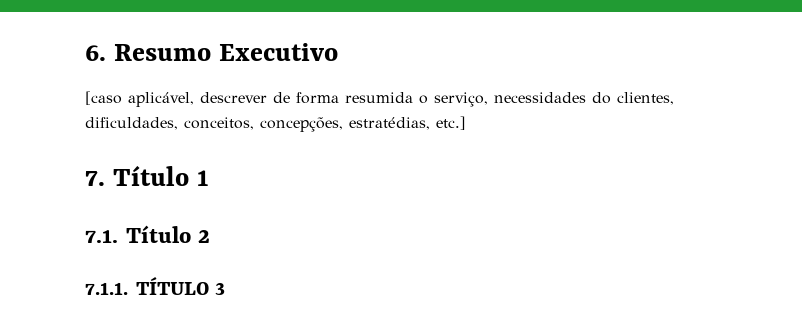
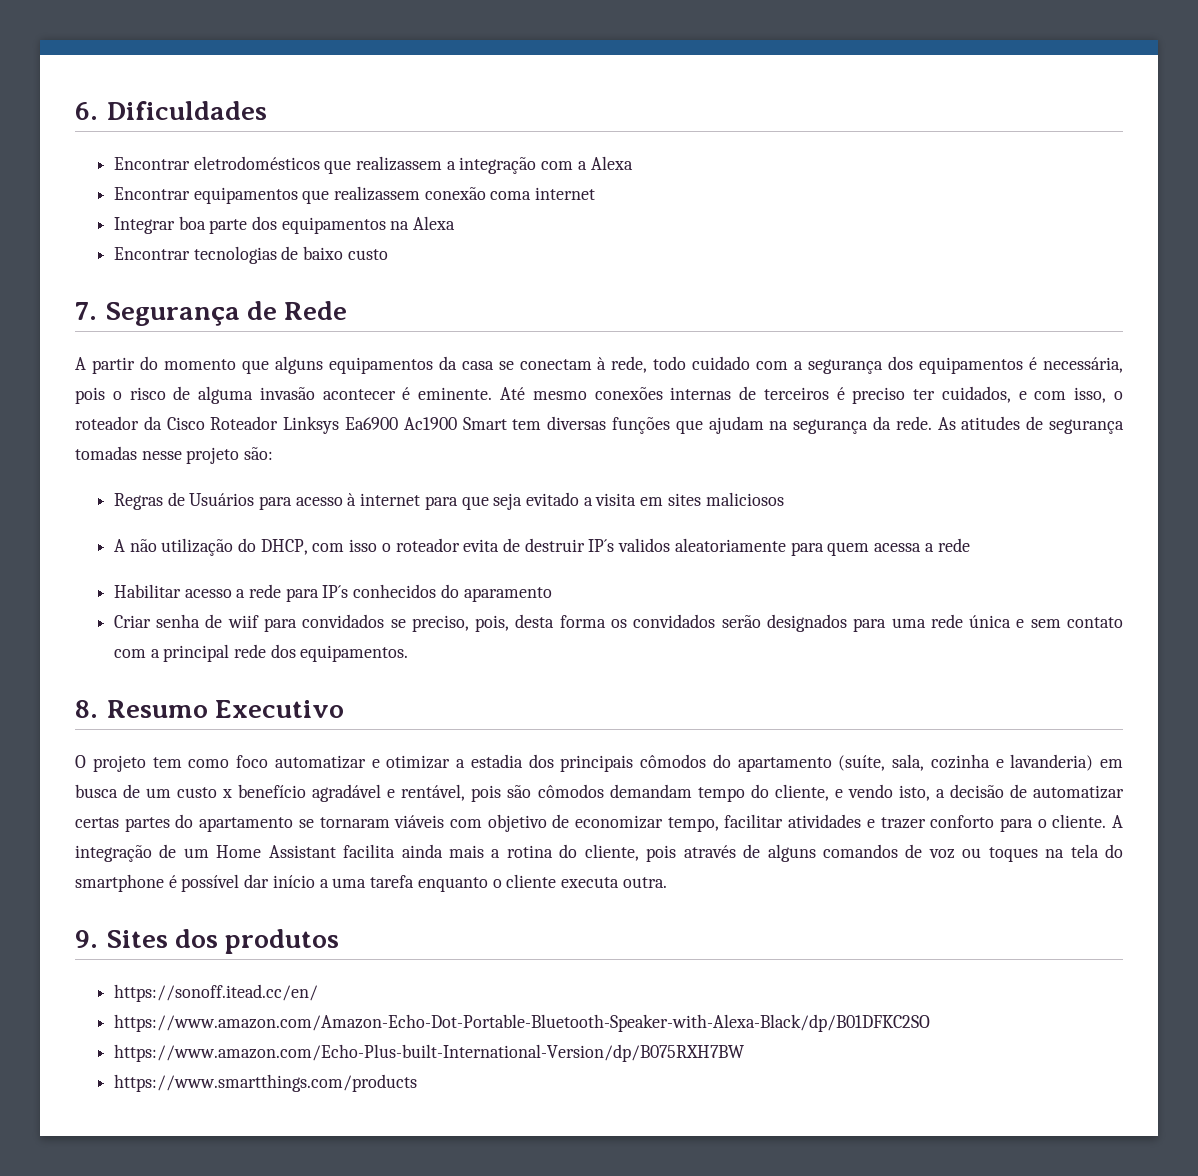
[114,43,339,61] [85,91,674,107] [85,116,466,132] [85,165,210,186] [85,225,211,243] [85,277,226,295] Resumo Executivo // [caso aplicável, descrever de forma resumida o serviço, necessidades do clientes, dificuldades, conceitos, concepções, estratédias, etc.] // 7. Título 1 // 7.1. Título 2 // 7.1.1. TÍTULO 3 -> [106,101,267,120] [113,156,633,174] [113,186,596,204] [113,216,456,234] [113,246,388,264] [75,301,348,326] [75,356,1124,374] [75,386,1123,404] [75,416,1124,434] [75,446,274,464] [113,492,784,510] [113,538,970,556] [113,584,552,602] [113,614,1124,632] [113,644,409,662] [75,700,345,718] [75,754,1123,772] [75,784,1124,802] [75,814,1124,832] [75,844,1123,862] [75,874,667,892] [75,929,340,954] [113,984,318,1002] [113,1014,930,1032] [113,1044,744,1062] [113,1074,417,1092] Dificuldades // Encontrar eletrodomésticos que realizassem a integração com a Alexa // Encontrar equipamentos que realizassem conexão coma internet // Integrar boa parte dos equipamentos na Alexa // Encontrar tecnologias de baixo custo // 7. Segurança de Rede // A partir do momento que alguns equipamentos da casa se conectam à rede, todo cuidado com a segurança dos equipamentos é necessária, pois o risco de alguma invasão acontecer é eminente. Até mesmo conexões internas de terceiros é preciso ter cuidados, e com isso, o roteador da Cisco Roteador Linksys Ea6900 Ac1900 Smart tem diversas funções que ajudam na segurança da rede. As atitudes de segurança tomadas nesse projeto são: // Regras de Usuários para acesso à internet para que seja evitado a visita em sites maliciosos // A não utilização do DHCP, com isso o roteador evita de destruir IP´s validos aleatoriamente para quem acessa a rede // Habilitar acesso a rede para IP´s conhecidos do aparamento // Criar senha de wiif para convidados se preciso, pois, desta forma os convidados serão designados para uma rede única e sem contato com a principal rede dos equipamentos. // 8. Resumo Executivo // O projeto tem como foco automatizar e otimizar a estadia dos principais cômodos do apartamento (suíte, sala, cozinha e lavanderia) em busca de um custo x benefício agradável e rentável, pois são cômodos demandam tempo do cliente, e vendo isto, a decisão de automatizar certas partes do apartamento se tornaram viáveis com objetivo de economizar tempo, facilitar atividades e trazer conforto para o cliente. A integração de um Home Assistant facilita ainda mais a rotina do cliente, pois através de alguns comandos de voz ou toques na tela do smartphone é possível dar início a uma tarefa enquanto o cliente executa outra. // 9. Sites dos produtos // https://sonoff.itead.cc/en/ // https://www.amazon.com/Amazon-Echo-Dot-Portable-Bluetooth-Speaker-with-Alexa-Black/dp/B01DFKC2SO // https://www.amazon.com/Echo-Plus-built-International-Version/dp/B075RXH7BW // https://www.smartthings.com/products

